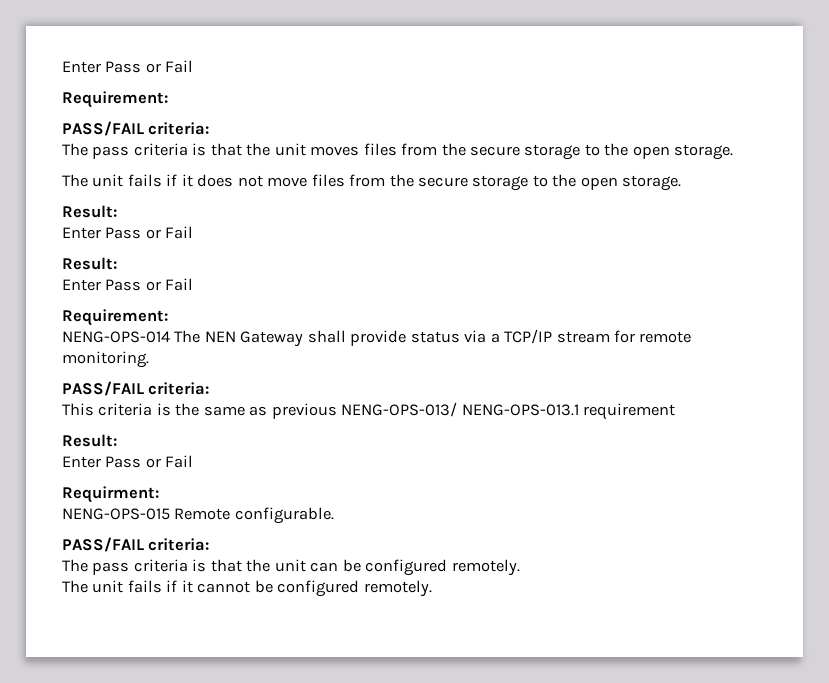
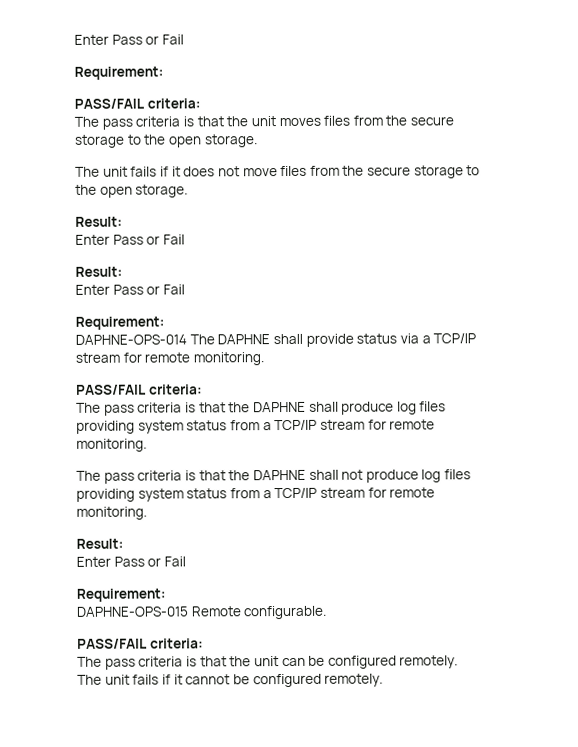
[62,330,304,347] NENG-OPS-014 The NEN Gateway -> [75,334,271,345] DAPHNE-OPS-014 The DAPHNE
[62,402,676,420] [62,434,117,447] [62,455,194,468] [62,486,159,503] [62,508,170,520] This criteria is the same as previous NENG-OPS-013/ NENG-OPS-013.1 requirement // Result: // Enter Pass or Fail // Requirment: // NENG-OPS-015 -> [76,401,447,416] [76,419,436,434] [76,438,147,452] [76,469,472,484] [76,487,436,502] [76,506,147,520] [76,538,124,549] [76,556,186,567] [76,588,166,602] [76,606,189,617] The pass criteria is that the DAPHNE shall produce log files providing system status from a TCP/IP stream for remote monitoring. // The pass criteria is that the DAPHNE shall not produce log files providing system status from a TCP/IP stream for remote monitoring. // Result: // Enter Pass or Fail // Requirement: // DAPHNE-OPS-015

